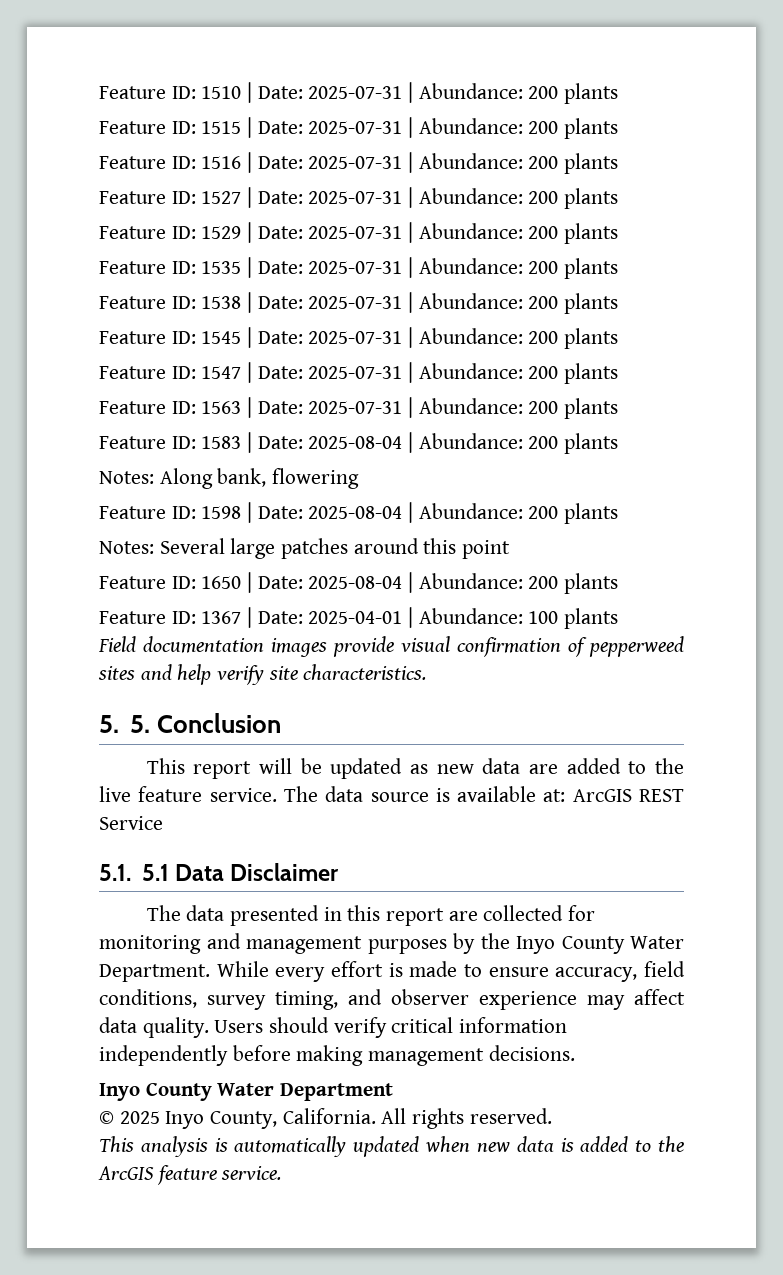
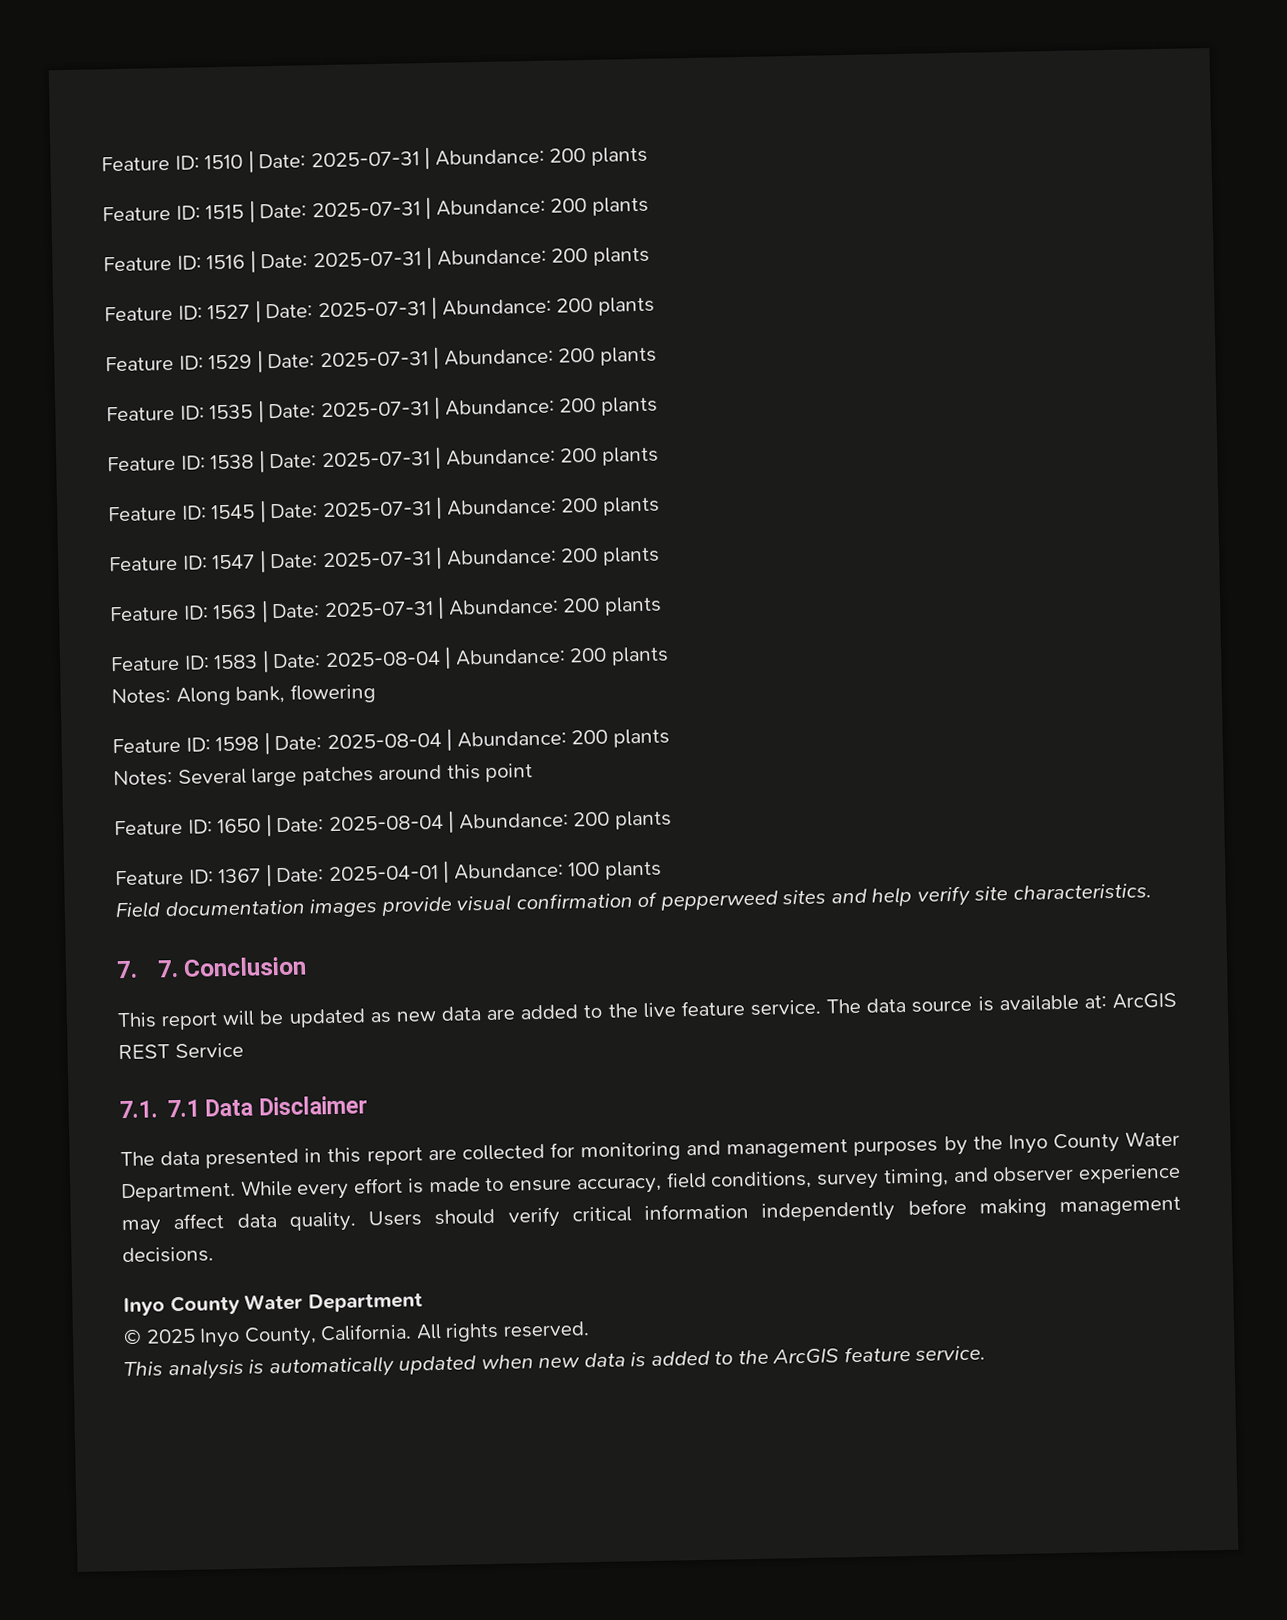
[99,715,150,733] 5. 5. -> [116,959,179,979] 7. 7.
[99,864,169,881] 5.1. 5.1 -> [119,1099,201,1119] 7.1. 7.1

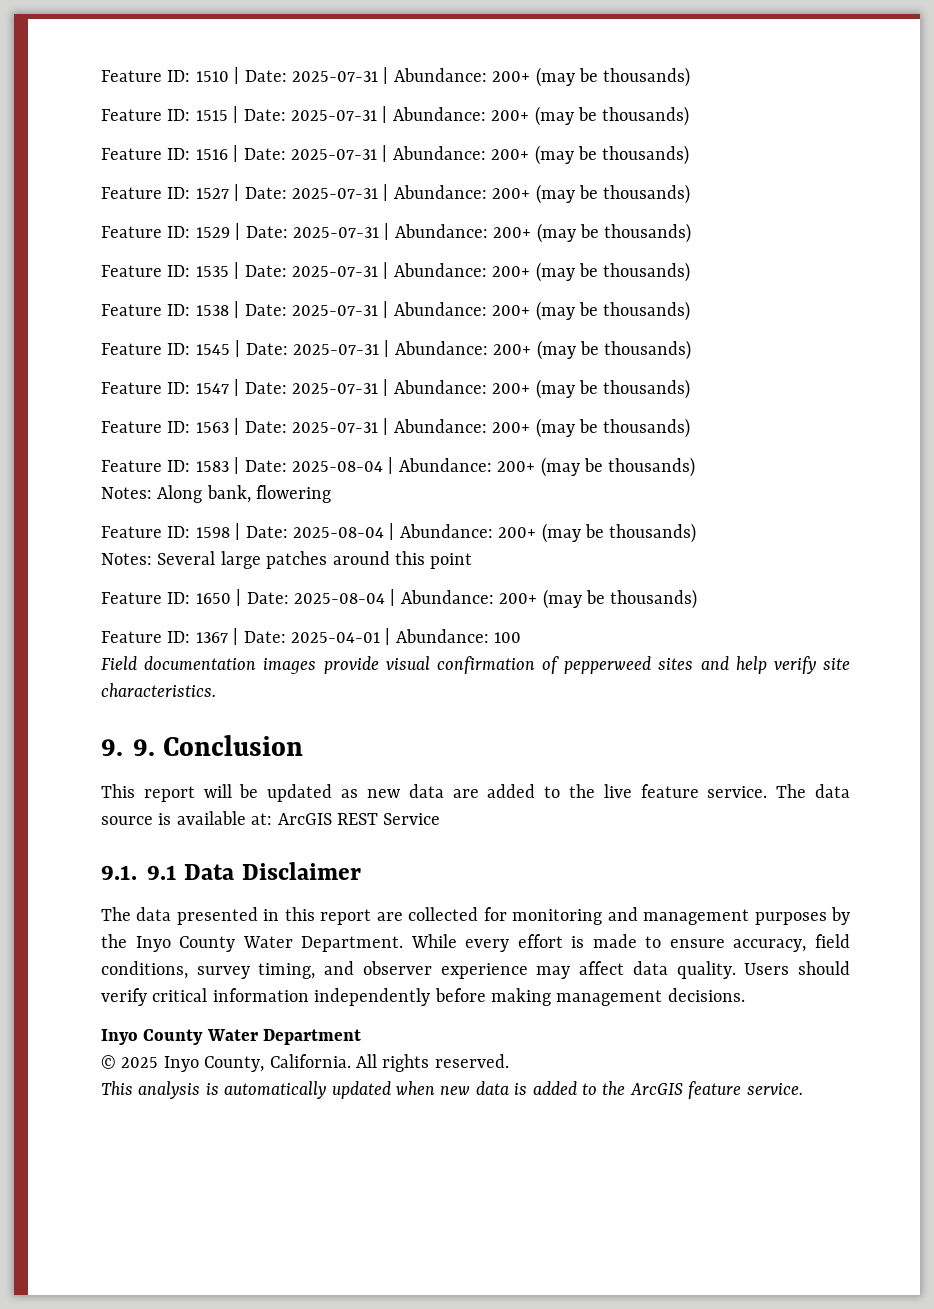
[549,146,648,166] 200 plants -> [492,67,691,87] 200+ (may be thousands)
[550,196,649,216] 200 plants -> [491,106,690,126] 200+ (may be thousands)
[551,246,650,266] 200 plants -> [491,145,690,165] 200+ (may be thousands)
[556,296,655,316] 200 plants -> [492,184,691,204] 200+ (may be thousands)
[558,346,657,366] 200 plants -> [493,223,692,243] 200+ (may be thousands)
[559,396,658,416] 200 plants -> [492,262,691,282] 200+ (may be thousands)
[560,446,659,466] 200 plants -> [492,301,691,321] 200+ (may be thousands)
[561,496,660,516] 200 plants -> [493,340,692,360] 200+ (may be thousands)
[560,546,660,566] 200 plants -> [492,379,691,399] 200+ (may be thousands)
[562,596,662,616] 200 plants -> [492,418,691,438] 200+ (may be thousands)
[569,646,669,666] 200 plants -> [497,457,696,477] 200+ (may be thousands)
[571,728,670,748] 200 plants -> [498,523,697,543] 200+ (may be thousands)
[573,810,672,830] 200 plants -> [499,589,698,609] 200+ (may be thousands)
[603,860,662,880] plants -> (522, 637) none
[116,959,179,979] 7. 7. -> [101,739,155,756] 9. 9.
[119,1099,201,1119] 7.1. 7.1 -> [101,865,177,880] 9.1. 9.1

